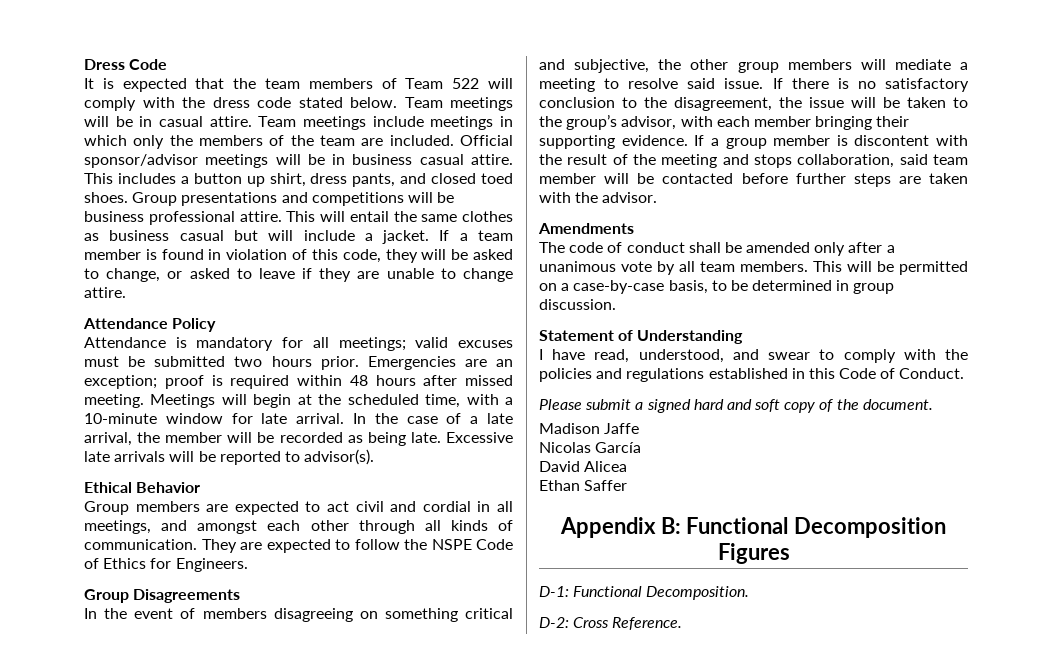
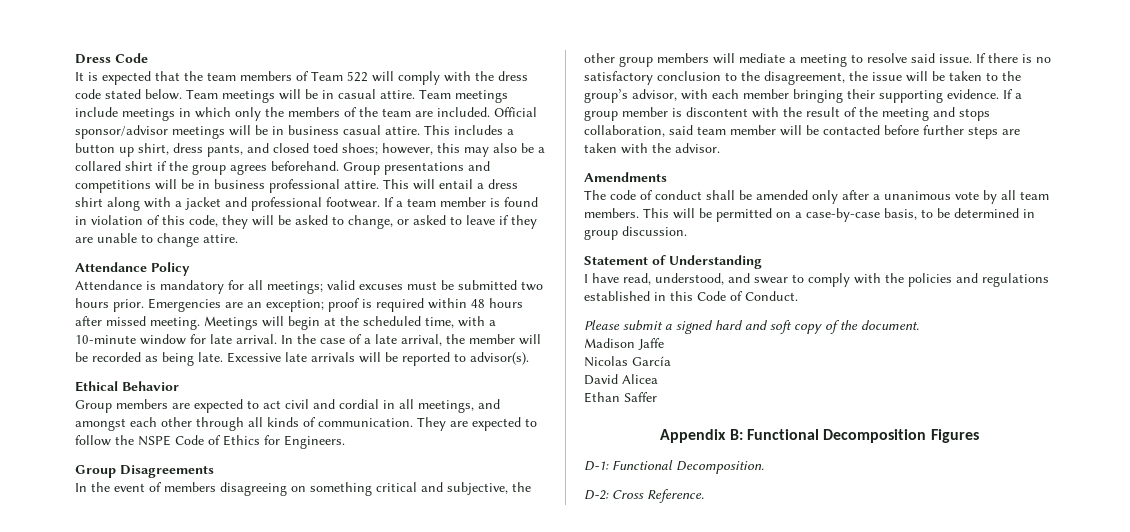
[84,192,128,203] shoes. -> [342,143,545,157] [75,161,339,175] shoes; however, this may also be a collared shirt if the group agrees beforehand.
(455, 197) none -> [198,180,210,189] in
[393,211,513,222] [84,230,430,244] the same clothes as business casual but will include a jacket. -> [477,179,518,189] [75,197,380,211] a dress shirt along with a jacket and professional footwear.

